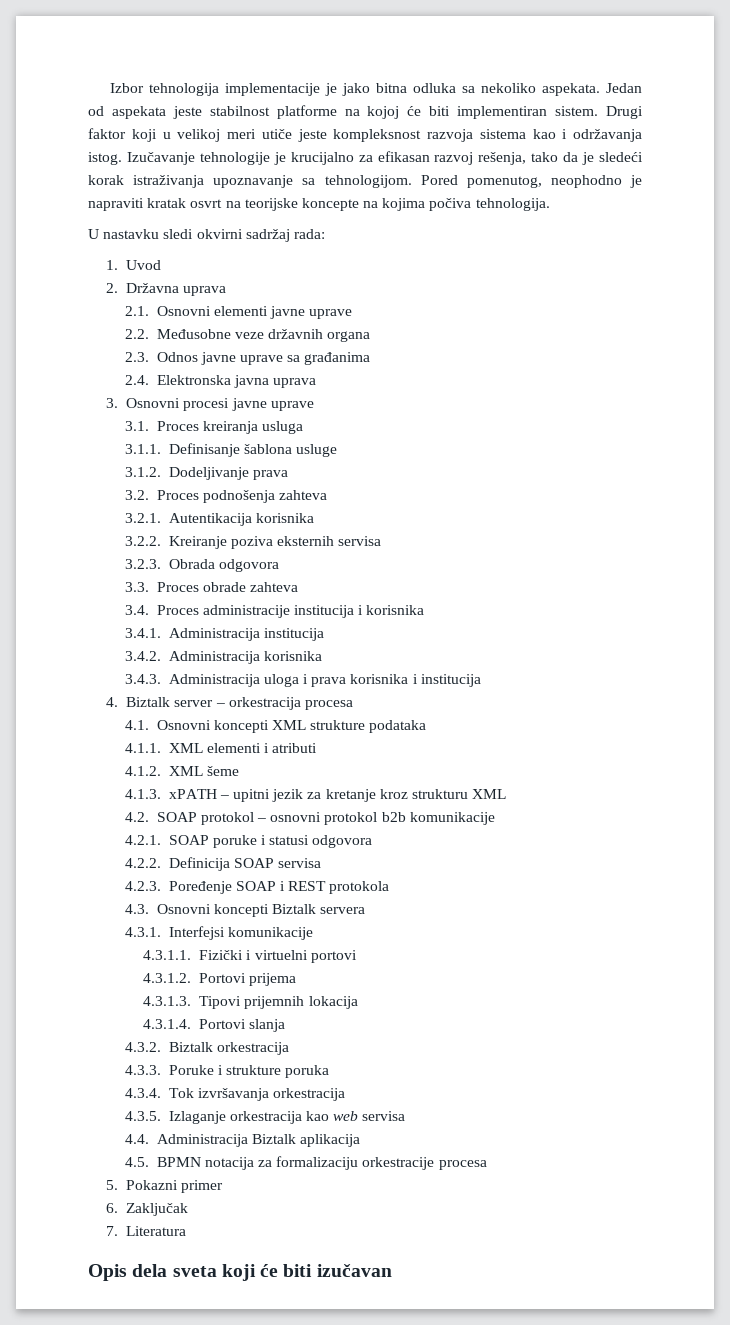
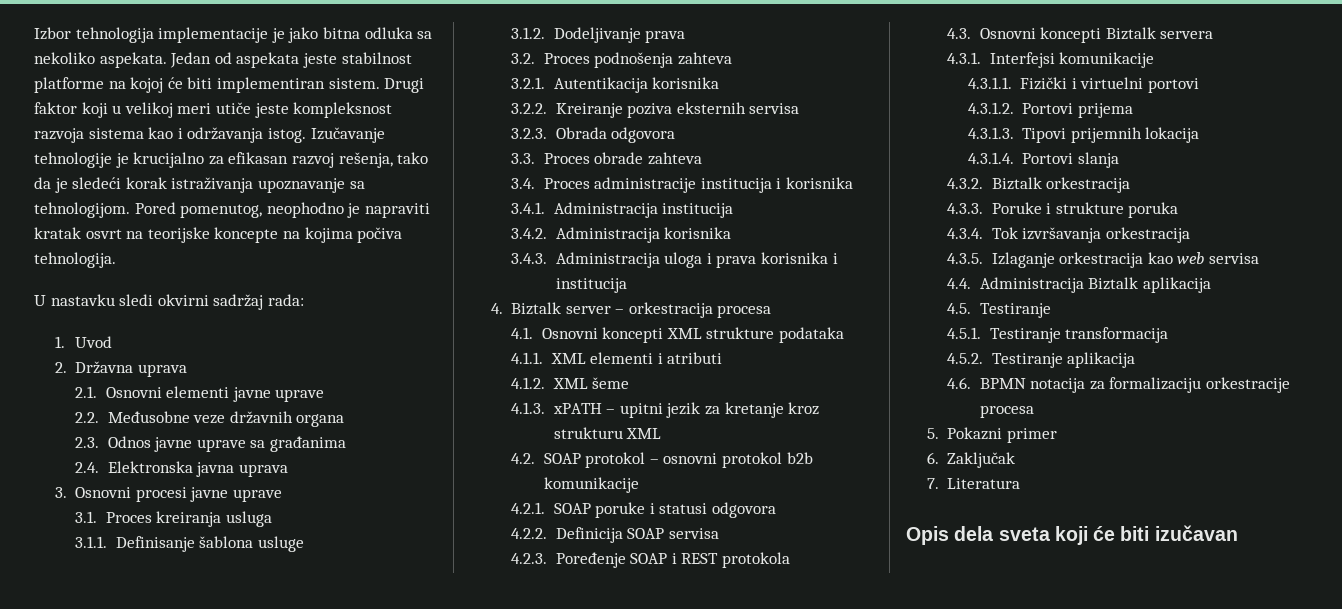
(149, 1162) none -> [979,303,1051,318] [947,327,1169,343] [947,352,1136,368] [947,377,972,389] Testiranje // 4.5.1. Testiranje transformacija // 4.5.2. Testiranje aplikacija // 4.6.

